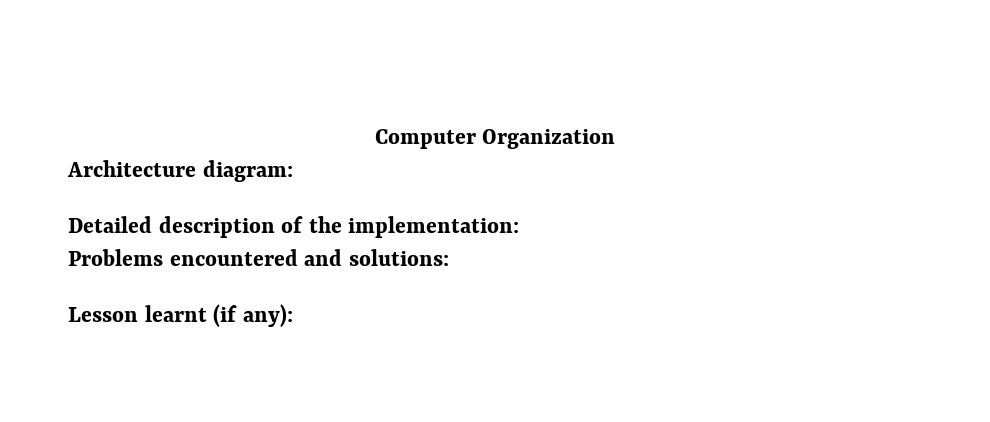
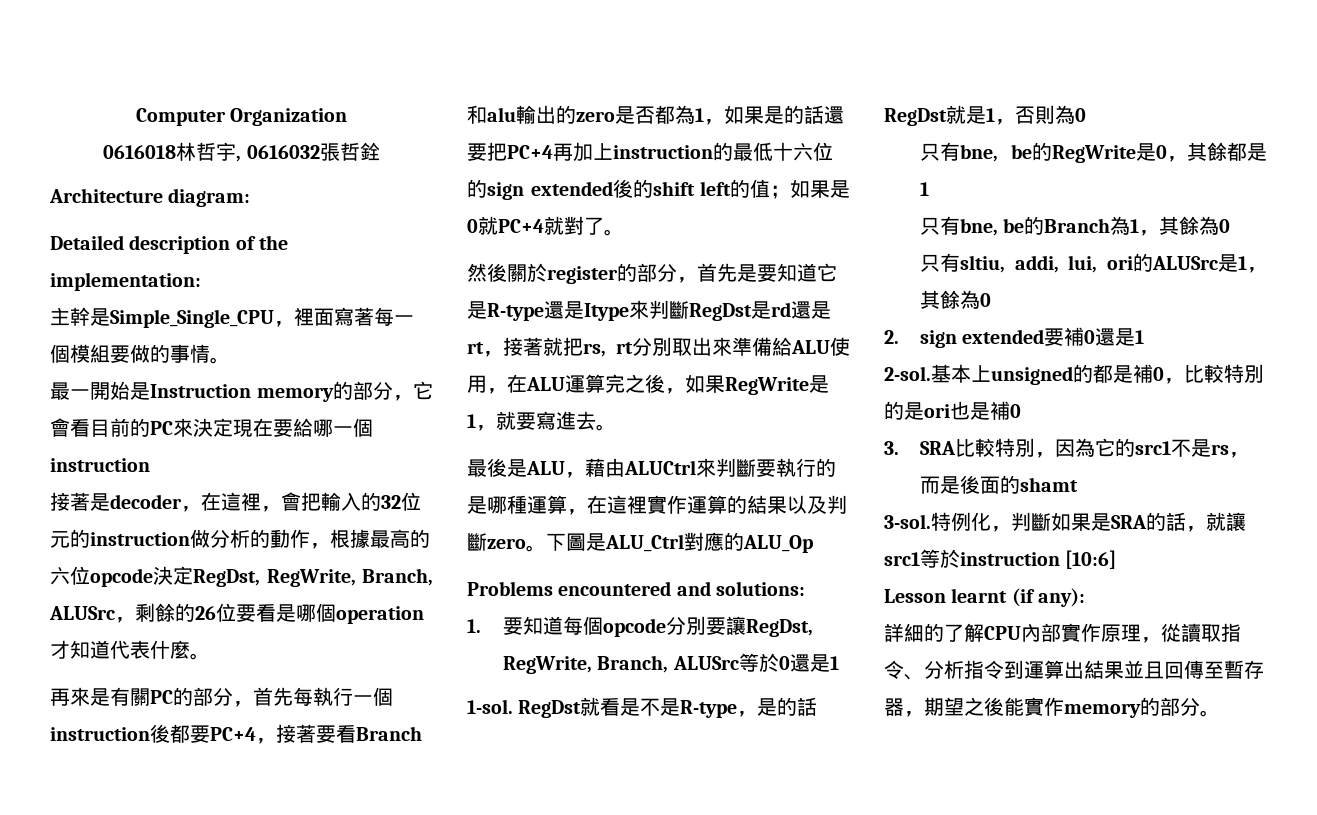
(616, 139) none -> [103,142,380,162] // 0616018林哲宇, 0616032張哲銓
[68,249,449,266] [68,304,293,327] Problems encountered and solutions: // Lesson learnt (if any): -> [50,307,414,328] [50,344,230,364] [50,381,433,402] [50,418,373,437] [50,458,150,472] [50,492,421,512] [50,529,430,549] [50,566,433,587] [49,603,424,624] [50,640,210,660] [50,687,393,707] [50,724,422,744] [467,105,844,125] [467,142,833,162] [467,179,850,200] [467,216,624,236] [467,263,837,284] [467,300,831,321] [467,337,850,357] [467,374,829,395] [467,411,616,431] [467,458,836,478] [467,495,847,515] [467,532,813,553] [467,581,806,596] [467,616,813,637] [502,653,839,674] [467,697,818,718] [884,105,1086,126] [919,142,1267,163] [919,182,929,196] [919,216,1231,236] [919,253,1267,273] [919,290,991,309] [884,327,1145,348] [884,364,1264,385] [884,401,1021,420] [884,438,1249,458] [919,475,1078,494] [884,512,1246,532] [884,549,1117,569] [884,588,1086,607] [884,623,1241,643] [884,660,1264,680] [884,697,1220,718] 主幹是Simple_Single_CPU，裡面寫著每一個模組要做的事情。 // 最一開始是Instruction memory的部分，它會看目前的PC來決定現在要給哪一個instruction // 接著是decoder，在這裡，會把輸入的32位元的instruction做分析的動作，根據最高的六位opcode決定RegDst, RegWrite, Branch, ALUSrc，剩餘的26位要看是哪個operation才知道代表什麼。 // 再來是有關PC的部分，首先每執行一個instruction後都要PC+4，接著要看Branch和alu輸出的zero是否都為1，如果是的話還要把PC+4再加上instruction的最低十六位的sign extended後的shift left的值；如果是0就PC+4就對了。 // 然後關於register的部分，首先是要知道它是R-type還是Itype來判斷RegDst是rd還是rt，接著就把rs, rt分別取出來準備給ALU使用，在ALU運算完之後，如果RegWrite是1，就要寫進去。 // 最後是ALU，藉由ALUCtrl來判斷要執行的是哪種運算，在這裡實作運算的結果以及判斷zero。下圖是ALU_Ctrl對應的ALU_Op // Problems encountered and solutions: // 1.要知道每個opcode分別要讓RegDst, RegWrite, Branch, ALUSrc等於0還是1 // 1-sol. RegDst就看是不是R-type，是的話RegDst就是1，否則為0 // 只有bne, be的RegWrite是0，其餘都是1 // 只有bne, be的Branch為1，其餘為0 // 只有sltiu, addi, lui, ori的ALUSrc是1，其餘為0 // 2. sign extended要補0還是1 // 2-sol.基本上unsigned的都是補0，比較特別的是ori也是補0 // 3. SRA比較特別，因為它的src1不是rs，而是後面的shamt // 3-sol.特例化，判斷如果是SRA的話，就讓src1等於instruction [10:6] // Lesson learnt (if any): // 詳細的了解CPU內部實作原理，從讀取指令、分析指令到運算出結果並且回傳至暫存器，期望之後能實作memory的部分。

